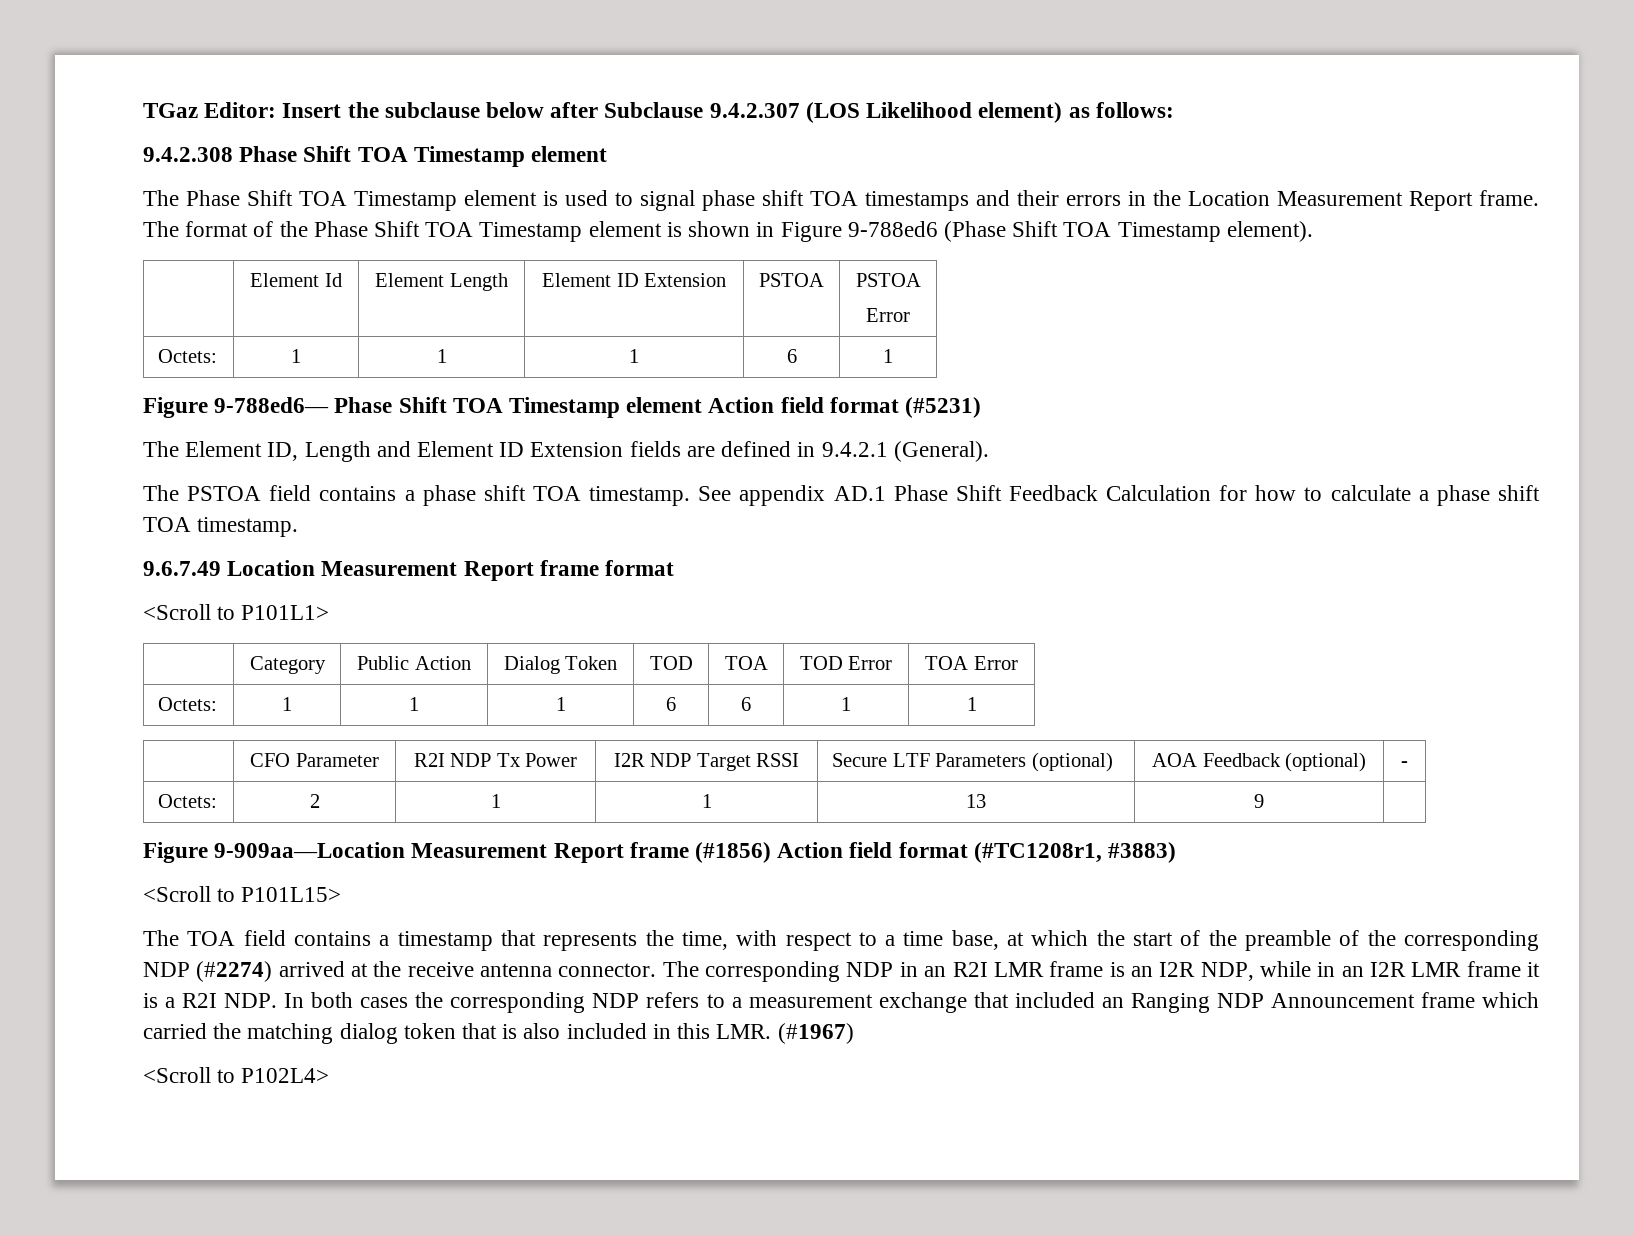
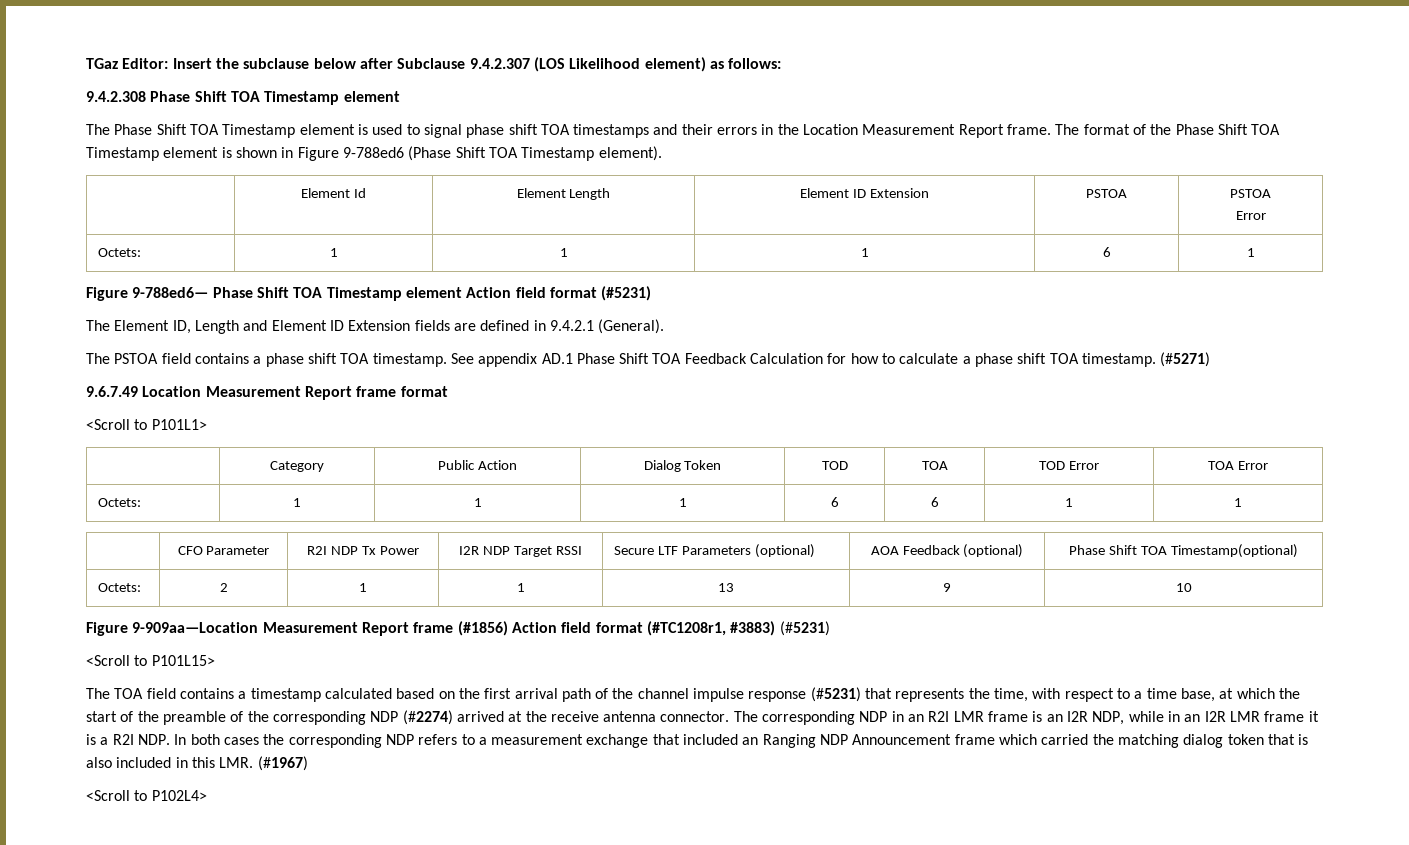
(1002, 493) none -> [652,353,682,364] TOA
(299, 527) none -> [1160,352,1211,367] (#5271)
[1401,761,1408,767] - -> [1069,544,1298,558] Phase Shift TOA Timestamp(optional)
(1264, 801) none -> [1175,583,1192,592] 10
(1177, 852) none -> [779,621,830,636] (#5231)
(493, 941) none -> [324,687,861,702] calculated based on the first arrival path of the channel impulse response (#5231)

